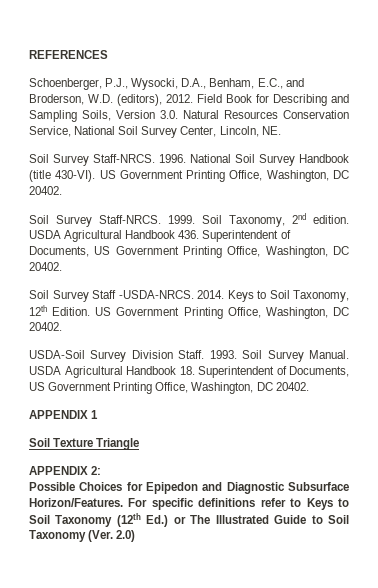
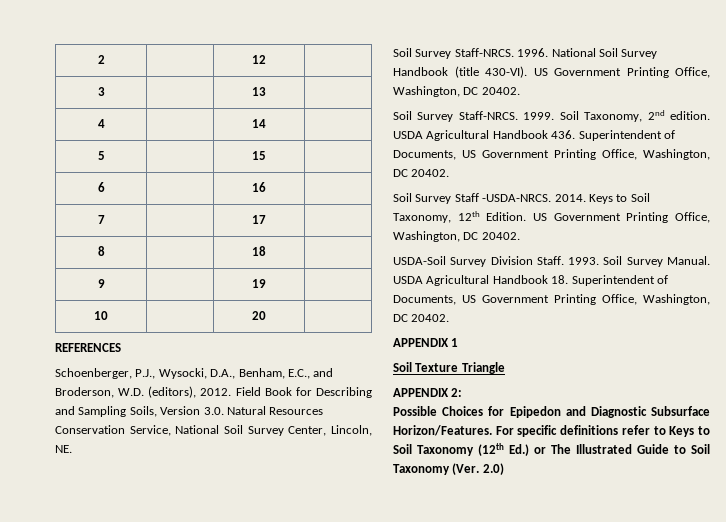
(29, 54) none -> [97,55,105,64] [252,55,266,64] [97,87,105,96] [252,87,266,96] [97,119,105,128] [252,119,266,128] [97,151,105,160] [252,151,266,160] [97,182,105,192] [252,182,266,192] [97,215,105,224] [252,215,266,224] [97,246,105,256] [252,246,266,256] [97,279,105,288] [252,279,266,288] [94,311,108,320] [252,311,266,320] 2 | | 12 | // 3 | | 13 | // 4 | | 14 | // 5 | | 15 | // 6 | | 16 | // 7 | | 17 | // 8 | | 18 | // 9 | | 19 | // 10 | | 20 | //

